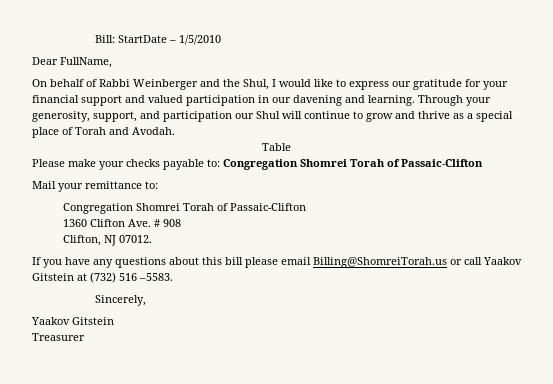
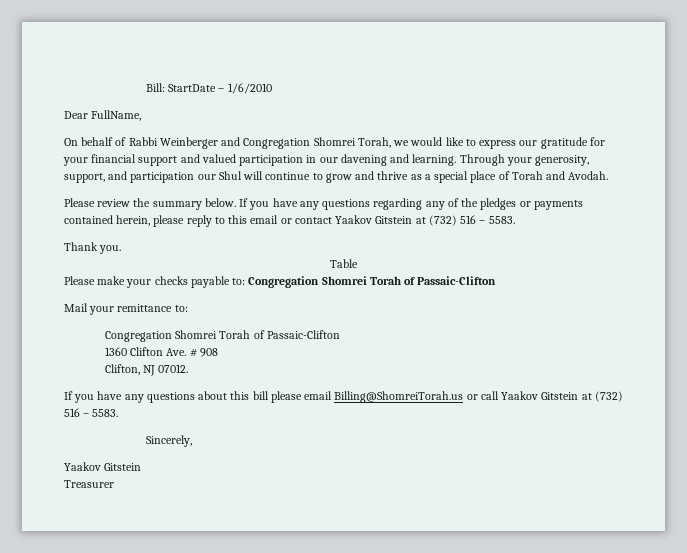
[178,35,221,45] 1/5/2010 -> [227,83,272,94] 1/6/2010
[223,79,276,90] the Shul, I -> [243,137,410,149] Congregation Shomrei Torah, we
(175, 131) none -> [64,198,583,210] [64,215,515,227] [64,242,122,254] // Please review the summary below. If you have any questions regarding any of the pledges or payments contained herein, please reply to this email or contact Yaakov Gitstein at (732) 516 – 5583. // Thank you.
[139,273,173,281] –5583. -> [83,409,119,417] – 5583.

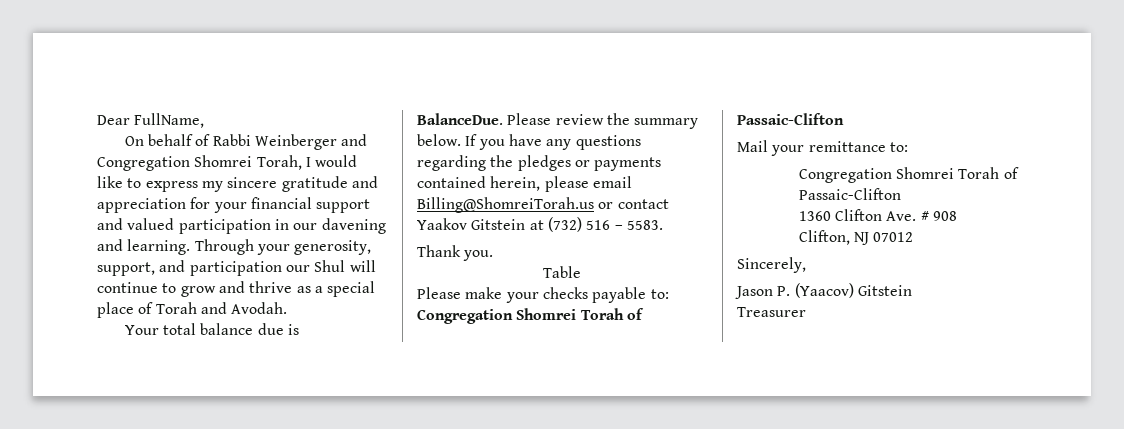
[145,83,272,94] Bill: StartDate – 1/6/2010 // -> (97, 120) none
[393,140,410,146] we -> [305,157,311,167] I
[519,137,588,149] our gratitude -> [201,176,378,192] [97,198,186,213] my sincere gratitude and appreciation
(609, 175) none -> [124,323,300,335] [417,113,503,125] Your total balance due is BalanceDue.
[425,198,459,210] any of -> (486, 163) none
[186,215,279,227] reply to this email -> [592,176,632,188] [417,197,594,213] email Billing@ShomreiTorah.us
[158,364,189,373] [64,391,623,403] [64,408,119,417] [145,435,192,447] [64,462,101,471] 07012. // If you have any questions about this bill please email Billing@ShomreiTorah.us or call Yaakov Gitstein at (732) 516 – 5583. // Sincerely, // Yaakov -> [873,232,914,242] [737,257,806,273] [735,283,854,299] 07012 // Sincerely, // Jason P. (Yaacov)

